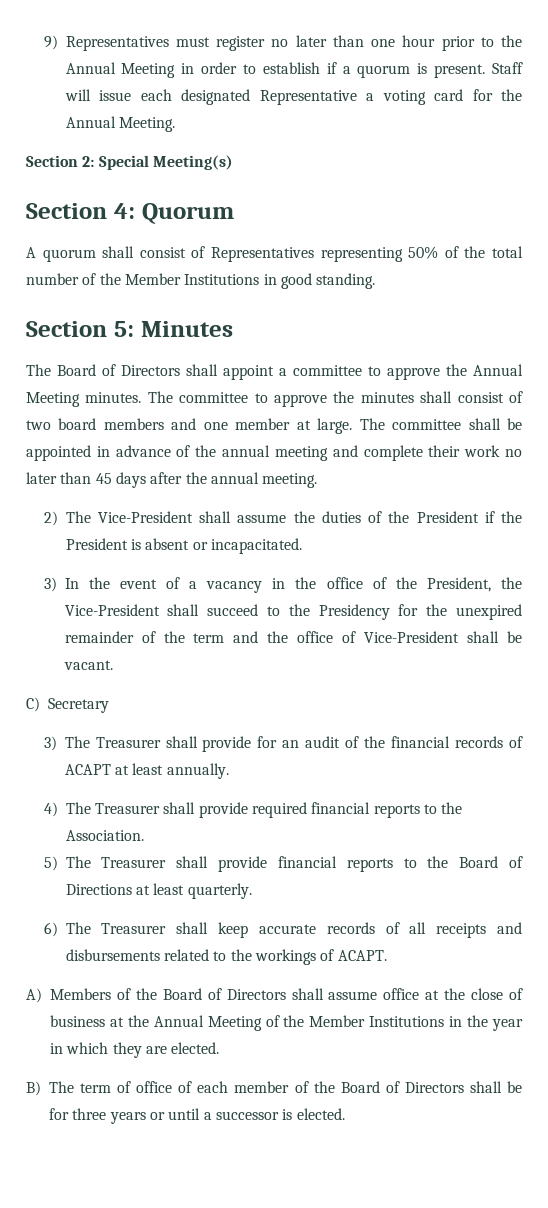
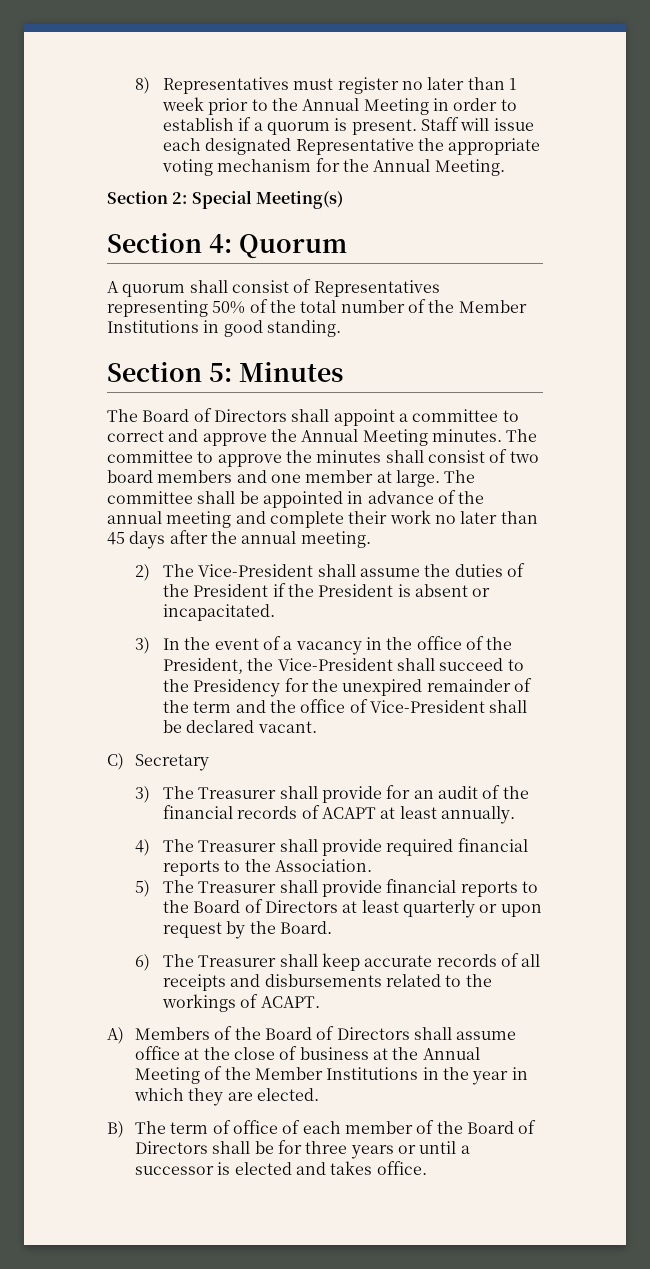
[43,35,58,50] 9) -> [134,77,150,94] 8)
[371,35,436,47] one hour -> [508,78,517,90] [161,97,204,111] 1 week
[366,89,464,105] a voting card -> [417,138,541,155] [161,159,312,176] the appropriate voting mechanism
(381, 371) none -> [107,429,199,442] correct and
(522, 637) none -> [186,720,255,733] declared
[65,883,252,899] Directions at least quarterly. -> [264,900,542,918] [162,921,332,939] Directors at least quarterly or upon request by the Board.
[296,1108,345,1120] elected. -> [234,1161,427,1175] elected and takes office.

